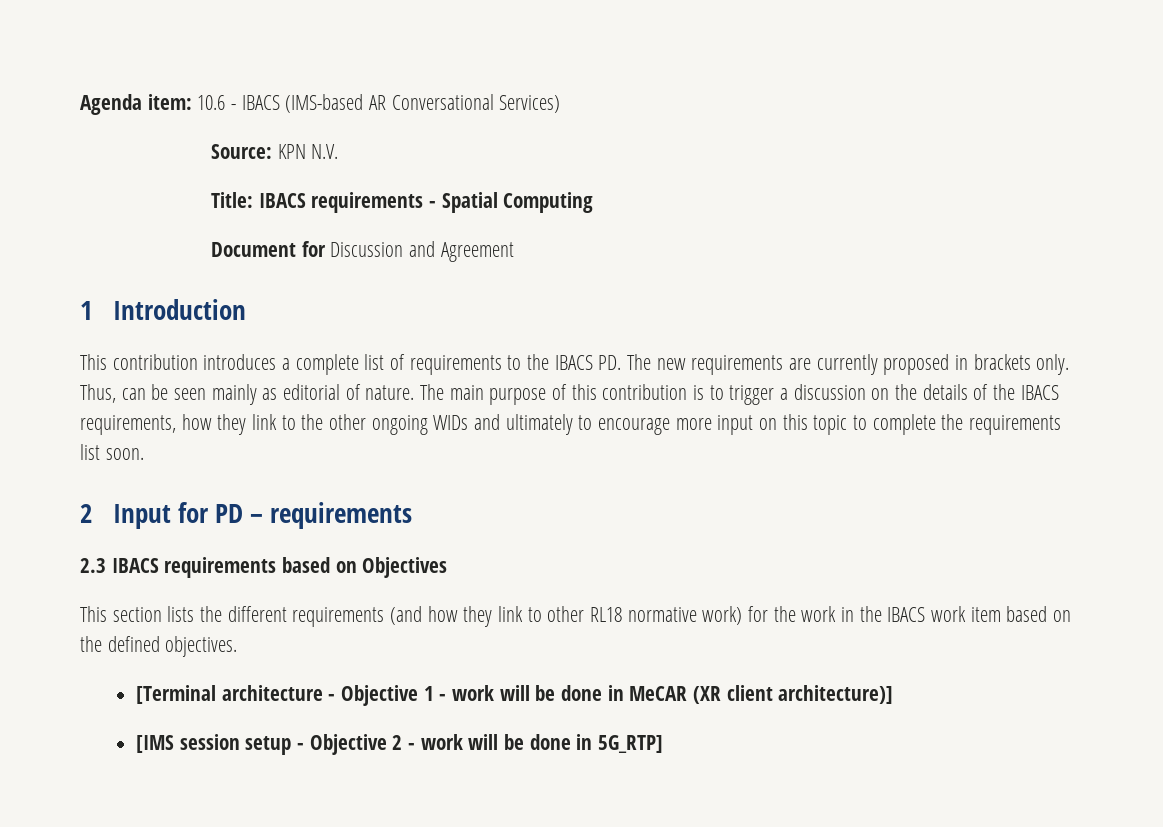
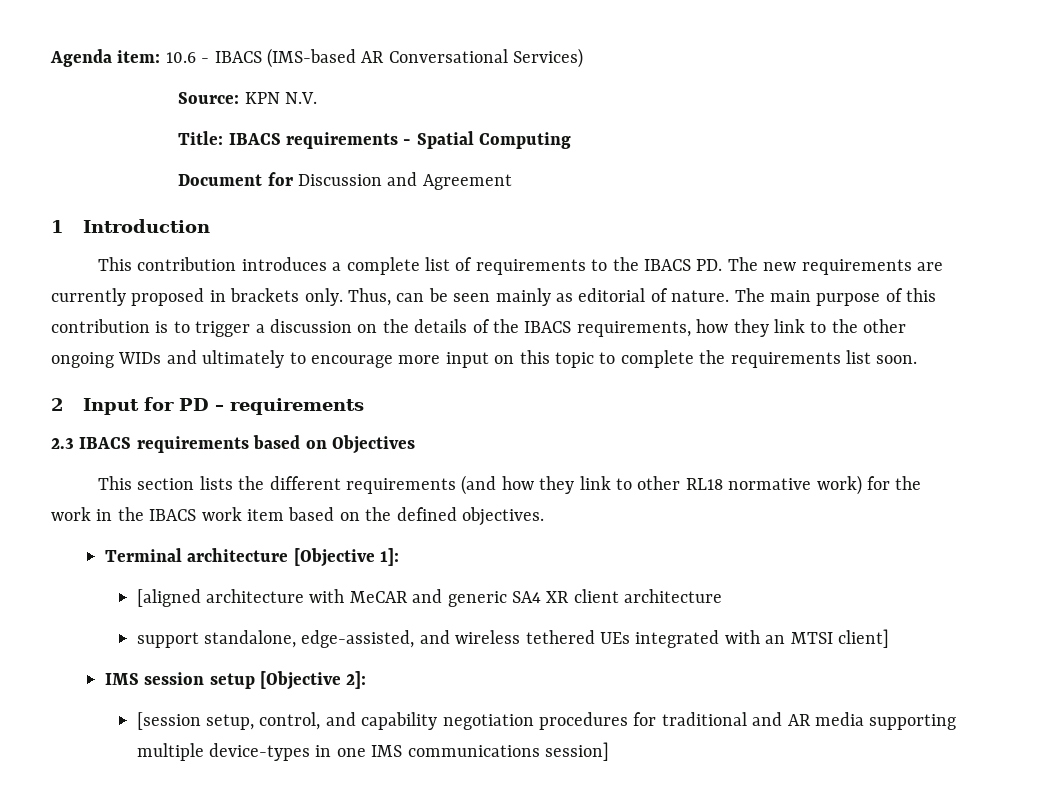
[135,685,894,706] [135,734,663,755] [Terminal architecture - Objective 1 - work will be done in MeCAR (XR client architecture)] // [IMS session setup - Objective 2 - work will be done in 5G_RTP] -> [104,548,400,567] [136,589,723,607] [136,629,890,648] [104,671,367,690] [136,712,957,730] [136,742,610,761] Terminal architecture [Objective 1]: // [aligned architecture with MeCAR and generic SA4 XR client architecture // support standalone, edge-assisted, and wireless tethered UEs integrated with an MTSI client] // IMS session setup [Objective 2]: // [session setup, control, and capability negotiation procedures for traditional and AR media supporting multiple device-types in one IMS communications session]

